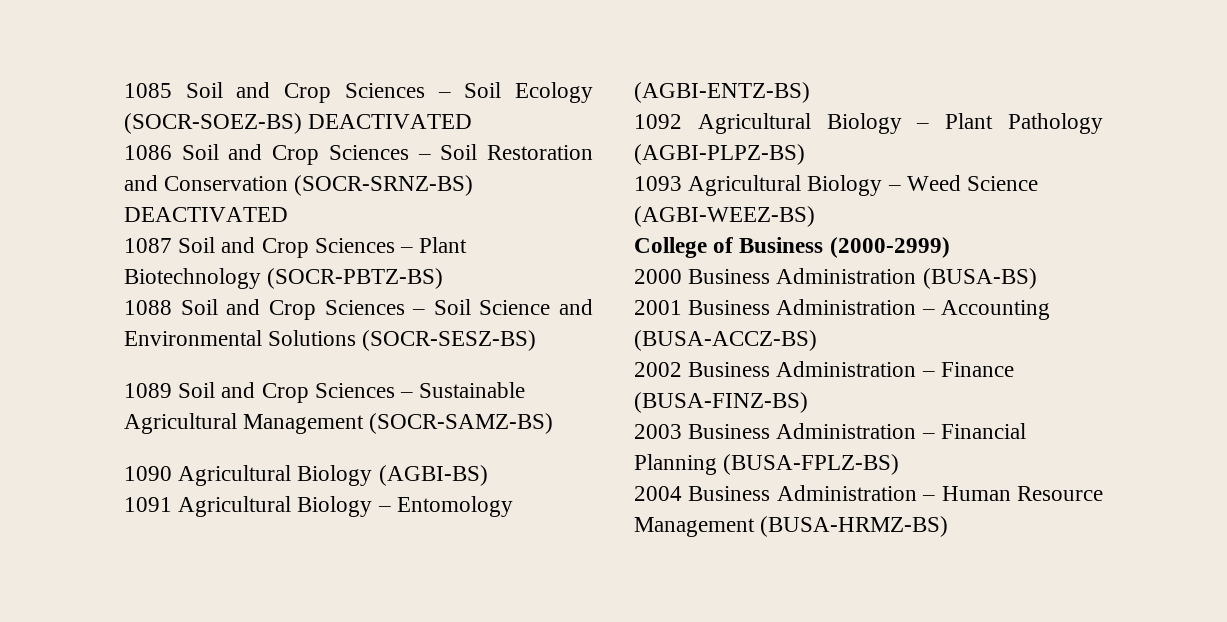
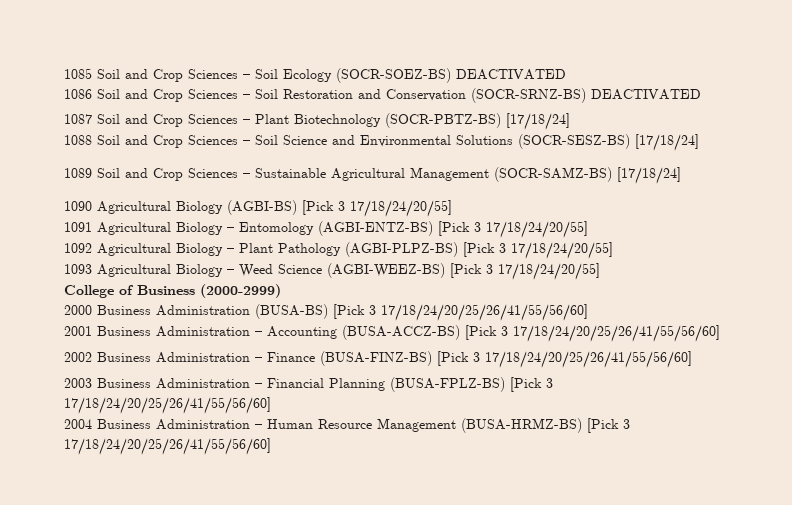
(444, 278) none -> [506,113,570,130] [17/18/24]
(537, 340) none -> [635,134,699,151] [17/18/24]
(554, 423) none -> [617,167,681,184] [17/18/24]
(488, 475) none -> [302,200,452,217] [Pick 3 17/18/24/20/55]
(810, 92) none -> [438,221,588,238] [Pick 3 17/18/24/20/55]
(805, 154) none -> [463,242,613,259] [Pick 3 17/18/24/20/55]
(815, 216) none -> [450,263,600,280] [Pick 3 17/18/24/20/55]
(1037, 278) none -> [333,304,588,321] [Pick 3 17/18/24/20/25/26/41/55/56/60]
(817, 340) none -> [465,325,720,342] [Pick 3 17/18/24/20/25/26/41/55/56/60]
(808, 402) none -> [437,351,692,368] [Pick 3 17/18/24/20/25/26/41/55/56/60]
(900, 464) none -> [510,377,553,392] [64,397,271,414] [Pick 3 17/18/24/20/25/26/41/55/56/60]
(949, 526) none -> [587,418,630,433] [64,438,271,455] [Pick 3 17/18/24/20/25/26/41/55/56/60]

